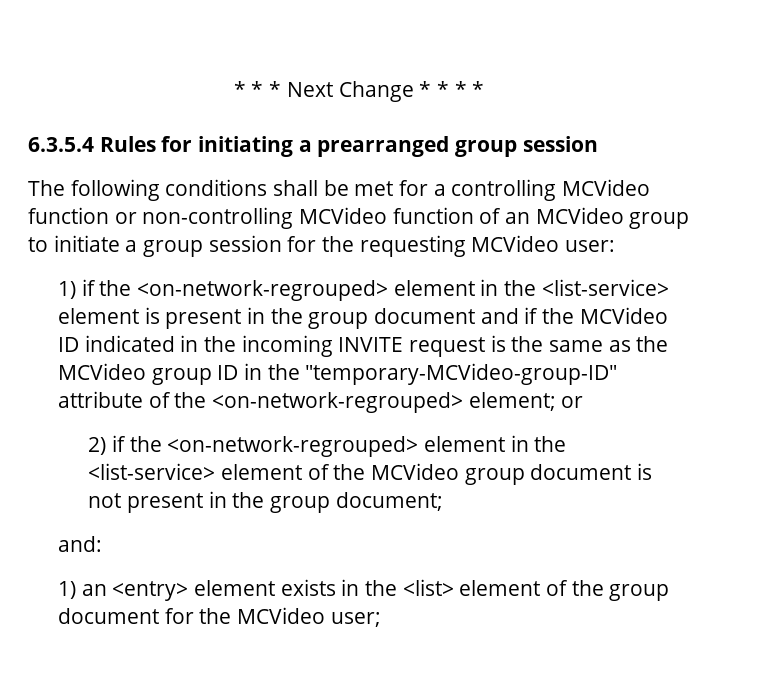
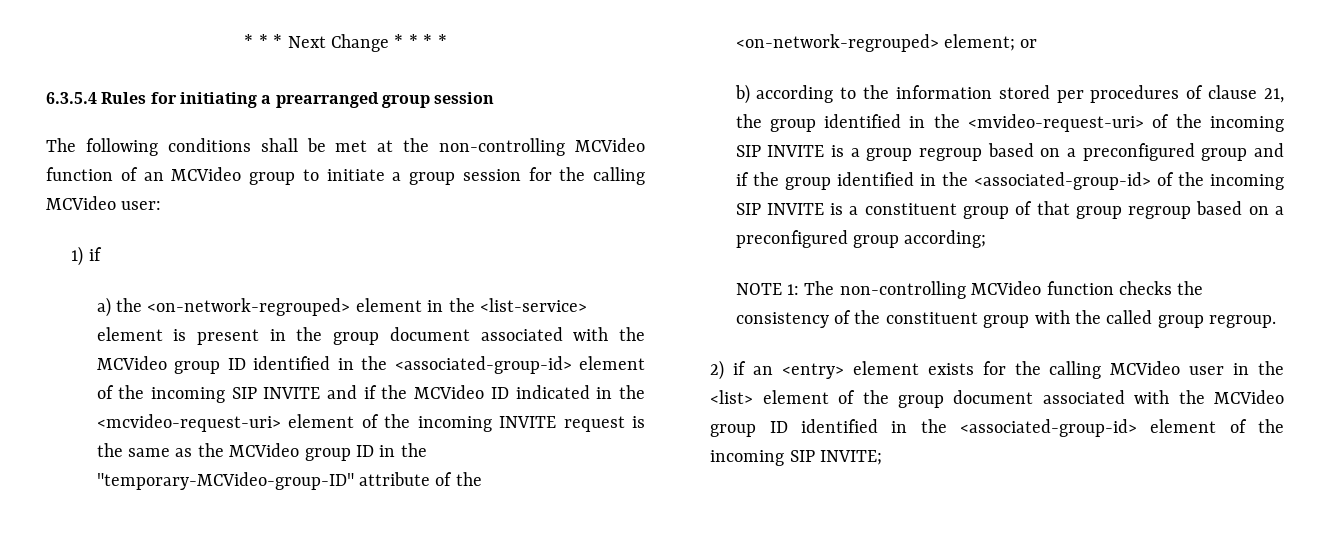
[399,179,651,201] [28,207,137,224] for a controlling MCVideo function or -> [377,138,430,152] at the
[359,235,466,257] requesting -> [593,167,645,185] calling
(96, 287) none -> [96,297,111,317] // a)
(476, 316) none -> [480,327,645,341] [96,356,646,374] [96,385,321,403] associated with the MCVideo group ID identified in the <associated-group-id> element of the incoming SIP INVITE
(237, 344) none -> [96,414,411,432] <mcvideo-request-uri> element of the
[88,435,567,457] [88,463,652,485] [88,491,443,513] [58,536,103,552] [58,579,336,601] 2) if the <on-network-regrouped> element in the <list-service> element of the MCVideo group document is not present in the group document; // and: // 1) an <entry> element exists -> [734,84,1284,104] [735,114,1284,132] [735,143,1284,161] [735,172,1284,190] [735,201,1285,219] [735,230,987,248] [735,281,1204,299] [735,310,1277,328] [710,360,1225,380] b) according to the information stored per procedures of clause 21, the group identified in the <mvideo-request-uri> of the incoming SIP INVITE is a group regroup based on a preconfigured group and if the group identified in the <associated-group-id> of the incoming SIP INVITE is a constituent group of that group regroup based on a preconfigured group according; // NOTE 1: The non-controlling MCVideo function checks the consistency of the constituent group with the called group regroup. // 2) if an <entry> element exists for the calling MCVideo user
[164,607,381,627] for the MCVideo user; -> [1042,390,1284,404] [710,419,1284,437] [710,450,883,466] associated with the MCVideo group ID identified in the <associated-group-id> element of the incoming SIP INVITE;

